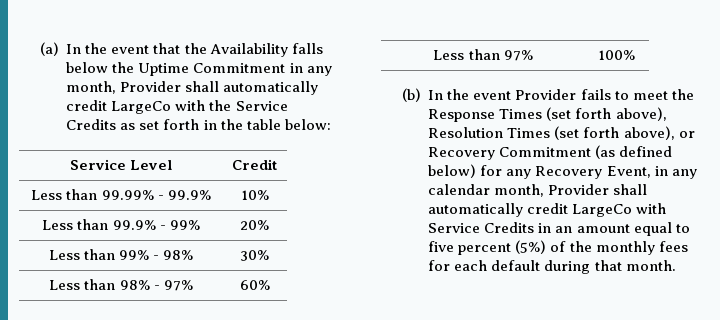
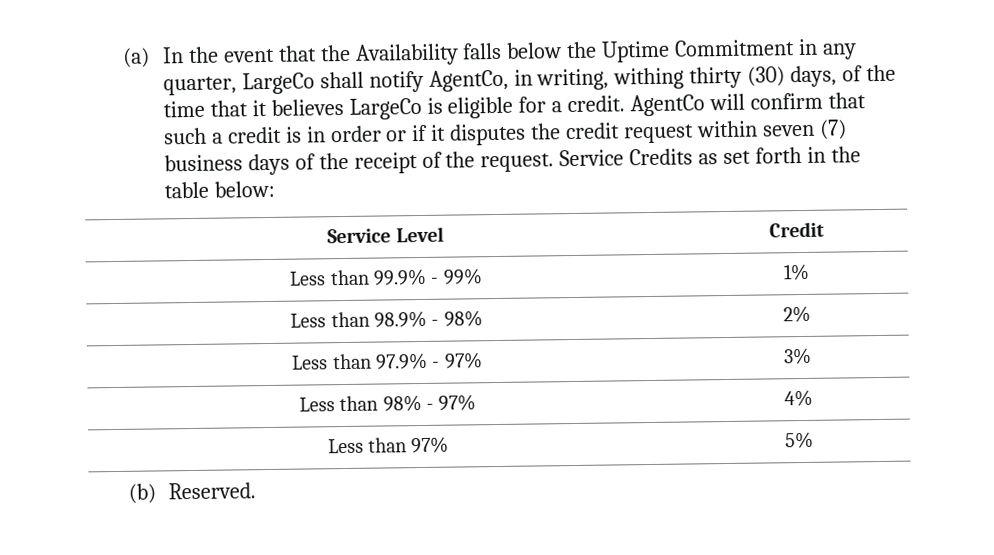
[66,81,319,95] [66,100,232,114] month, Provider shall automatically credit LargeCo with the -> [162,64,897,96] [162,92,867,120] [163,119,847,146] [163,151,555,176] quarter, LargeCo shall notify AgentCo, in writing, withing thirty (30) days, of the time that it believes LargeCo is eligible for a credit. AgentCo will confirm that such a credit is in order or if it disputes the credit request within seven (7) business days of the receipt of the request.
[31,189,211,200] [240,190,269,200] // Less than 99.99% - 99.9% | 10% -> (825, 229) none
[240,220,269,230] [48,249,149,260] 20% // Less than 99% -> [783,263,810,281] [290,310,427,328] 1% // Less than 98.9%
[240,250,269,261] 30% -> [783,305,811,323] [292,352,483,370] [783,347,812,365] 2% // Less than 97.9% - 97% | 3%
[239,280,270,290] 60% -> [783,389,813,407] 4%
[598,50,635,60] 100% -> [784,431,814,449] 5%
[428,89,694,100] [428,107,667,122] [428,126,695,140] [428,145,673,160] [428,164,697,179] [428,184,648,197] [428,203,667,217] [428,222,690,236] [428,240,688,255] [428,260,676,274] In the event Provider fails to meet the Response Times (set forth above), Resolution Times (set forth above), or Recovery Commitment (as defined below) for any Recovery Event, in any calendar month, Provider shall automatically credit LargeCo with Service Credits in an amount equal to five percent (5%) of the monthly fees for each default during that month. -> [167,482,256,500] Reserved.

